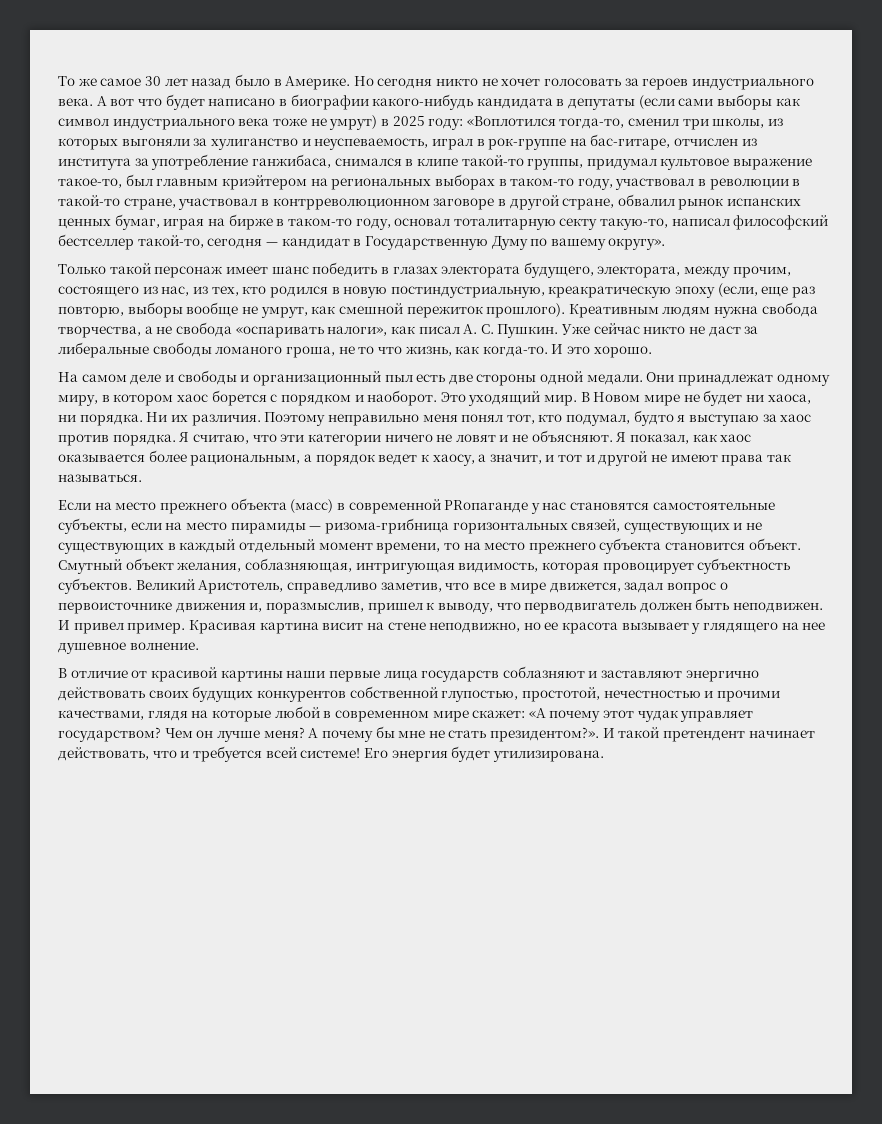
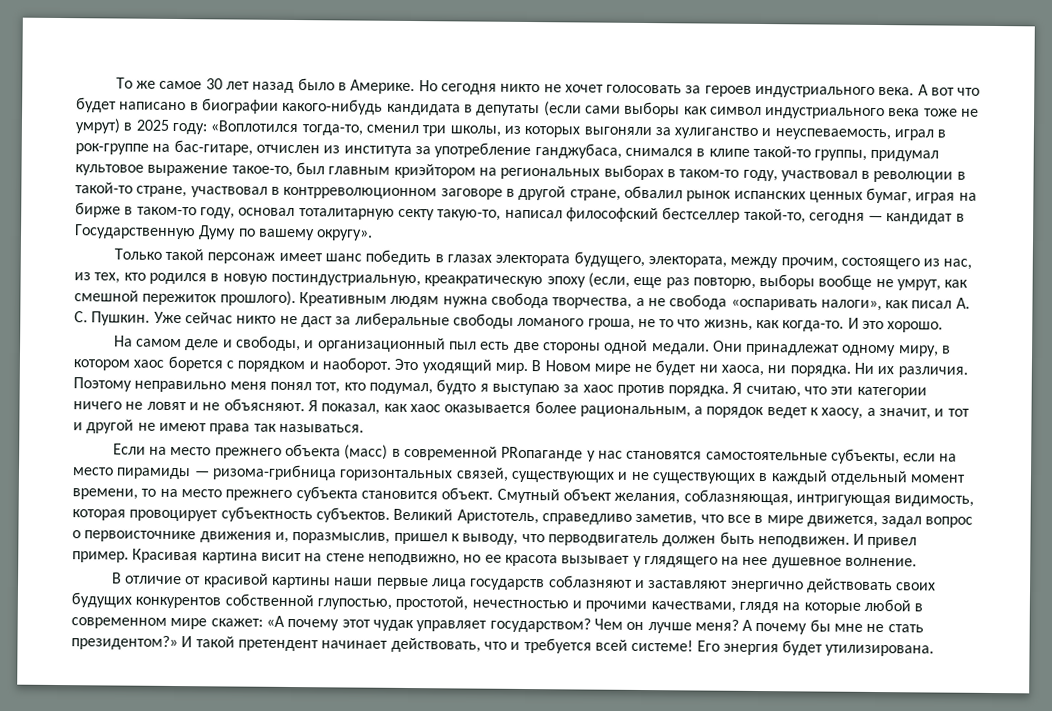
[251,154,331,168] ганжибаса, -> [534,143,622,159] ганджубаса,
[221,175,307,190] криэйтером -> [393,163,476,179] криэйтором
[177,370,237,385] свободы -> [235,335,301,352] свободы,
[490,727,600,742] президентом?». -> [71,635,178,651] президентом?»

